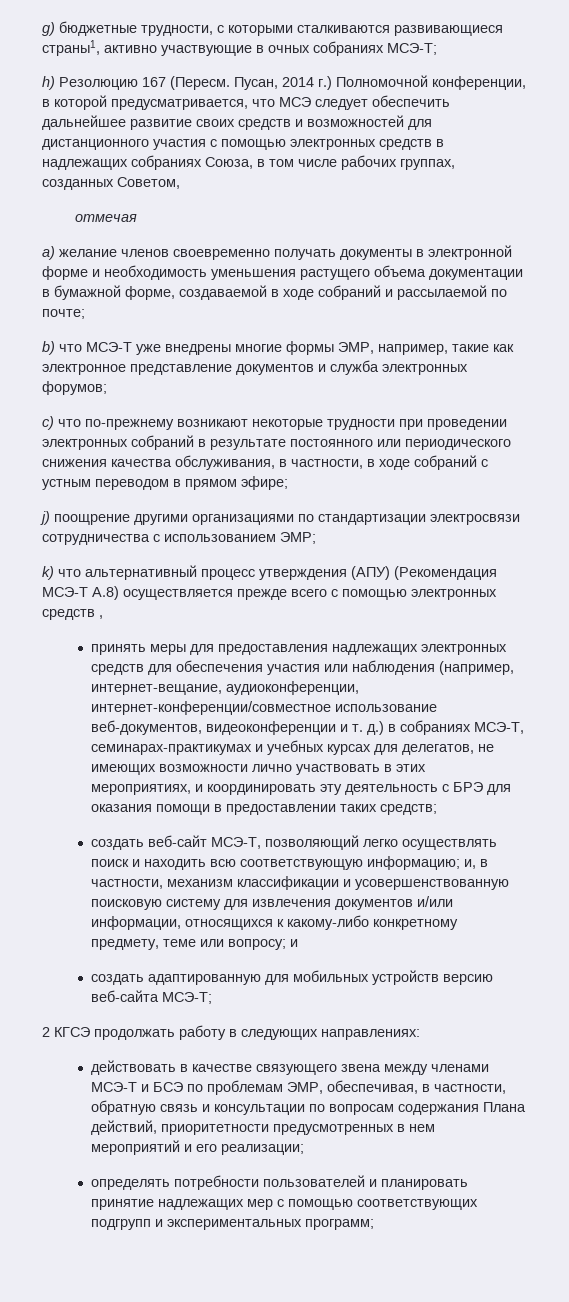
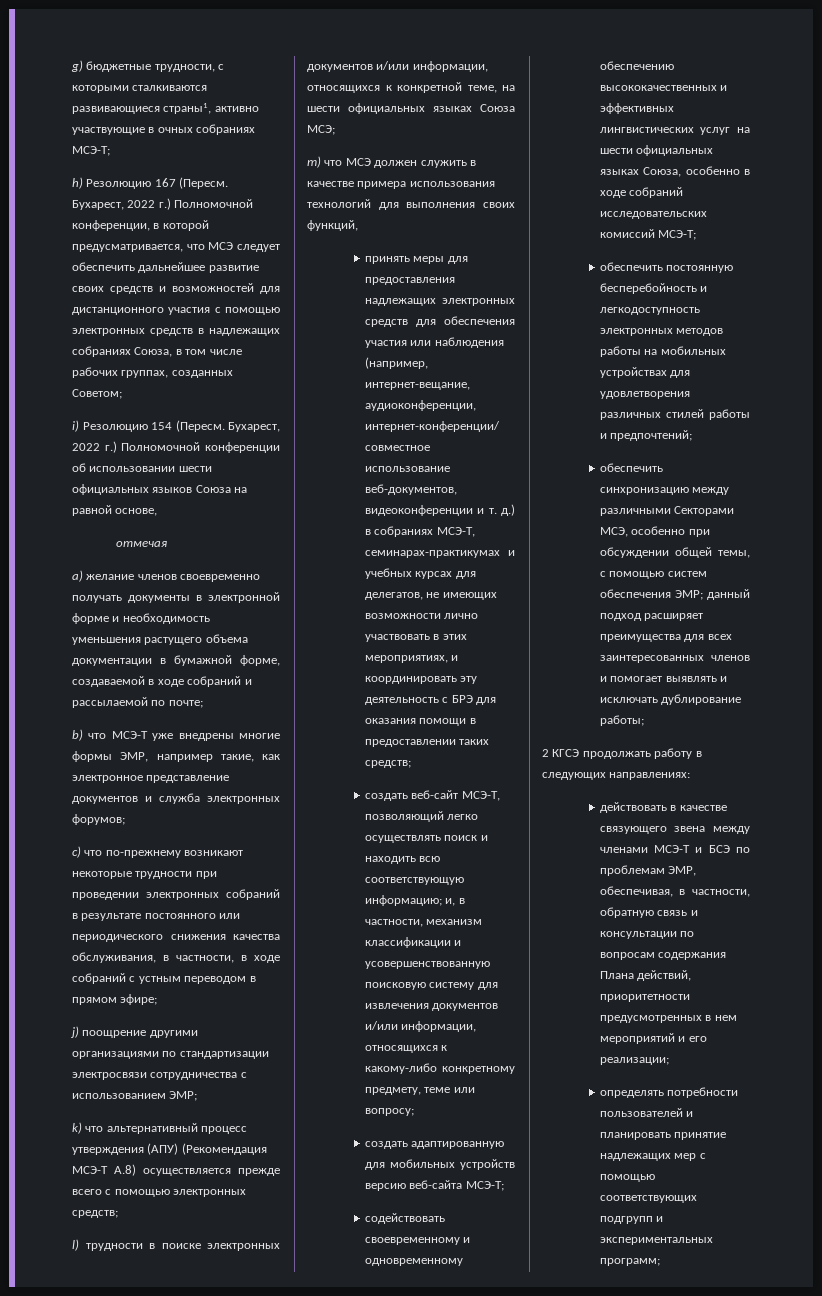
[234,77,314,90] Пусан, 2014 -> [72,200,156,210] Бухарест, 2022
[117,177,180,189] Советом, -> [72,389,122,399] [72,420,280,432] [72,441,280,453] [72,463,212,472] [72,484,248,495] [72,505,158,516] Советом; // i) Резолюцию 154 (Пересм. Бухарест, 2022 г.) Полномочной конференции об использовании шести официальных языков Союза на равной основе,
[378,344,489,355] например, такие -> [156,754,254,762] например такие,
[42,609,103,620] средств , -> [72,1210,118,1218] [72,1239,280,1251] [307,61,488,72] [307,82,515,93] [307,103,515,114] [307,125,335,135] [307,156,476,168] [307,181,495,189] [307,199,515,210] [307,220,358,231] средств; // l) трудности в поиске электронных документов и/или информации, относящихся к конкретной теме, на шести официальных языках Союза МСЭ; // m) что МСЭ должен служить в качестве примера использования технологий для выполнения своих функций,
[289,939,298,947] и -> (414, 1112) none
(212, 998) none -> [364,1213,445,1224] [364,1237,471,1245] [364,1258,463,1266] [599,61,674,70] [599,85,728,91] [599,103,674,114] [599,127,750,135] [599,145,714,156] [599,166,750,177] [599,187,684,198] [599,211,707,219] [599,229,697,240] [599,262,734,273] [599,283,708,294] [599,307,700,315] [599,328,724,336] [599,346,726,357] [599,367,691,378] [599,391,690,399] [599,409,750,420] [599,430,693,441] [599,463,663,472] [599,487,730,495] [599,506,735,516] [599,526,710,537] [599,547,750,558] [599,571,707,579] [599,589,750,600] [599,613,704,621] [599,634,732,642] [599,655,750,663] [599,676,727,682] [599,694,742,705] [599,715,644,726] // содействовать своевременному и одновременному обеспечению высококачественных и эффективных лингвистических услуг на шести официальных языках Союза, особенно в ходе собраний исследовательских комиссий МСЭ-Т; // обеспечить постоянную бесперебойность и легкодоступность электронных методов работы на мобильных устройствах для удовлетворения различных стилей работы и предпочтений; // обеспечить синхронизацию между различными Секторами МСЭ, особенно при обсуждении общей темы, с помощью систем обеспечения ЭМР; данный подход расширяет преимущества для всех заинтересованных членов и помогает выявлять и исключать дублирование работы;

